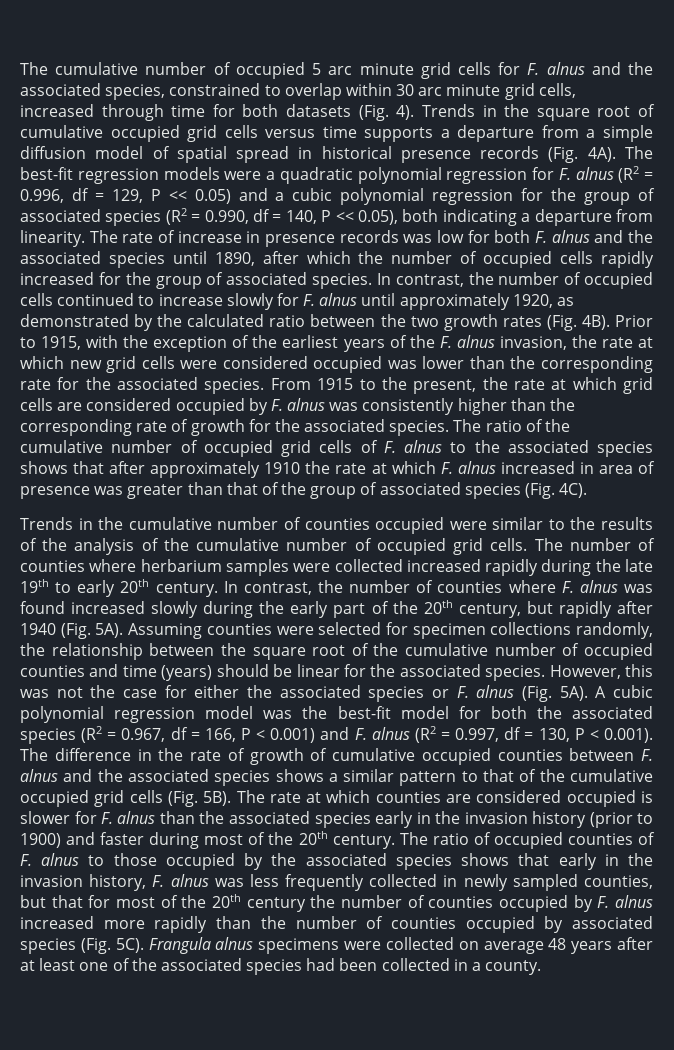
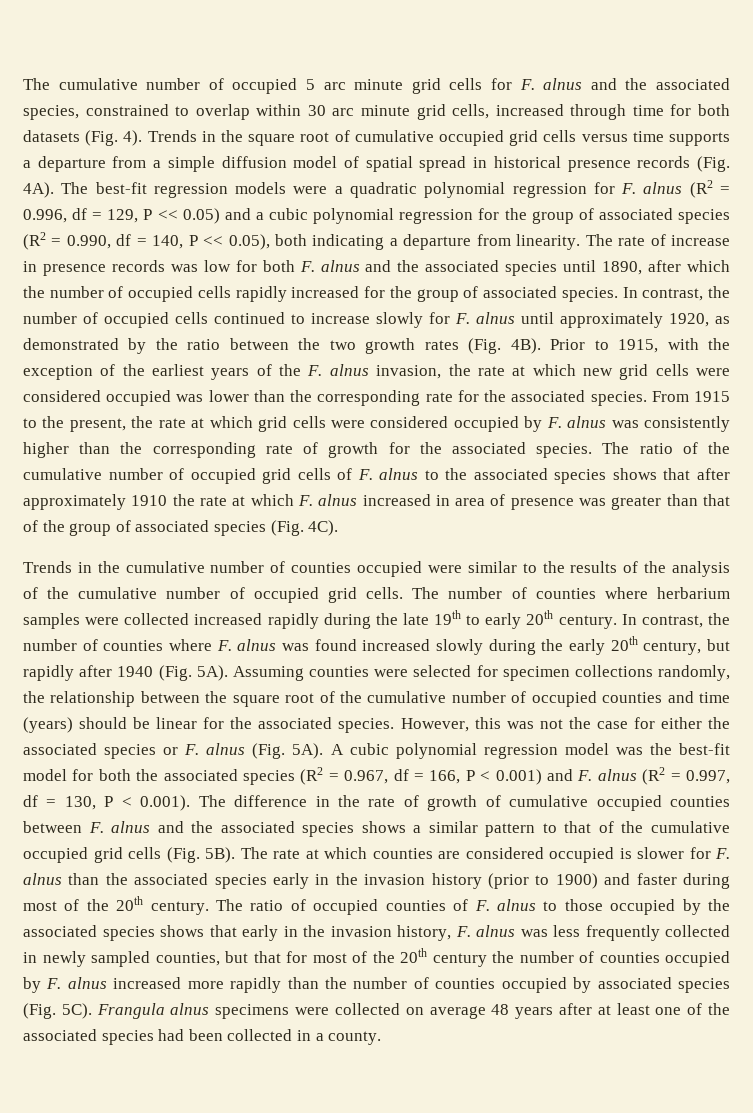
[187,314,265,327] calculated -> (178, 344) none
[57,402,83,411] are -> [330,420,365,428] were
[333,601,418,618] part of the -> (605, 647) none

